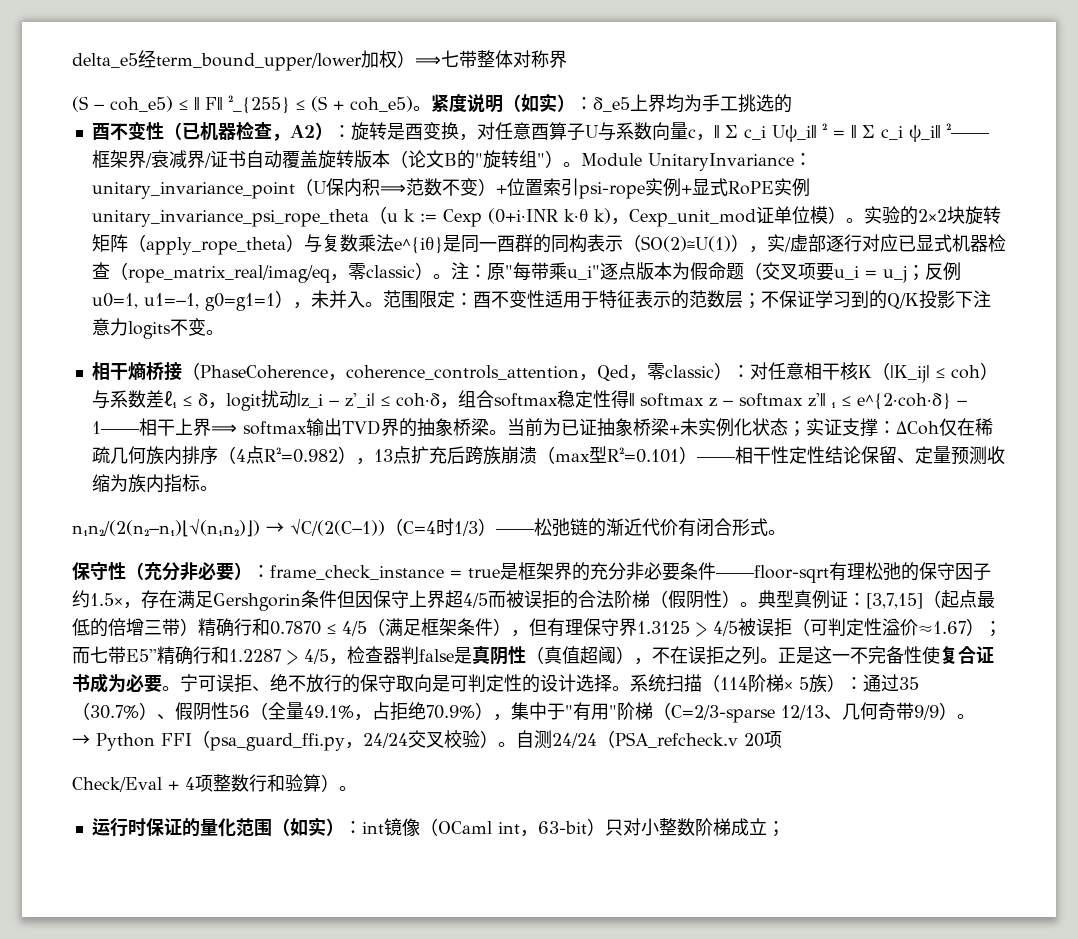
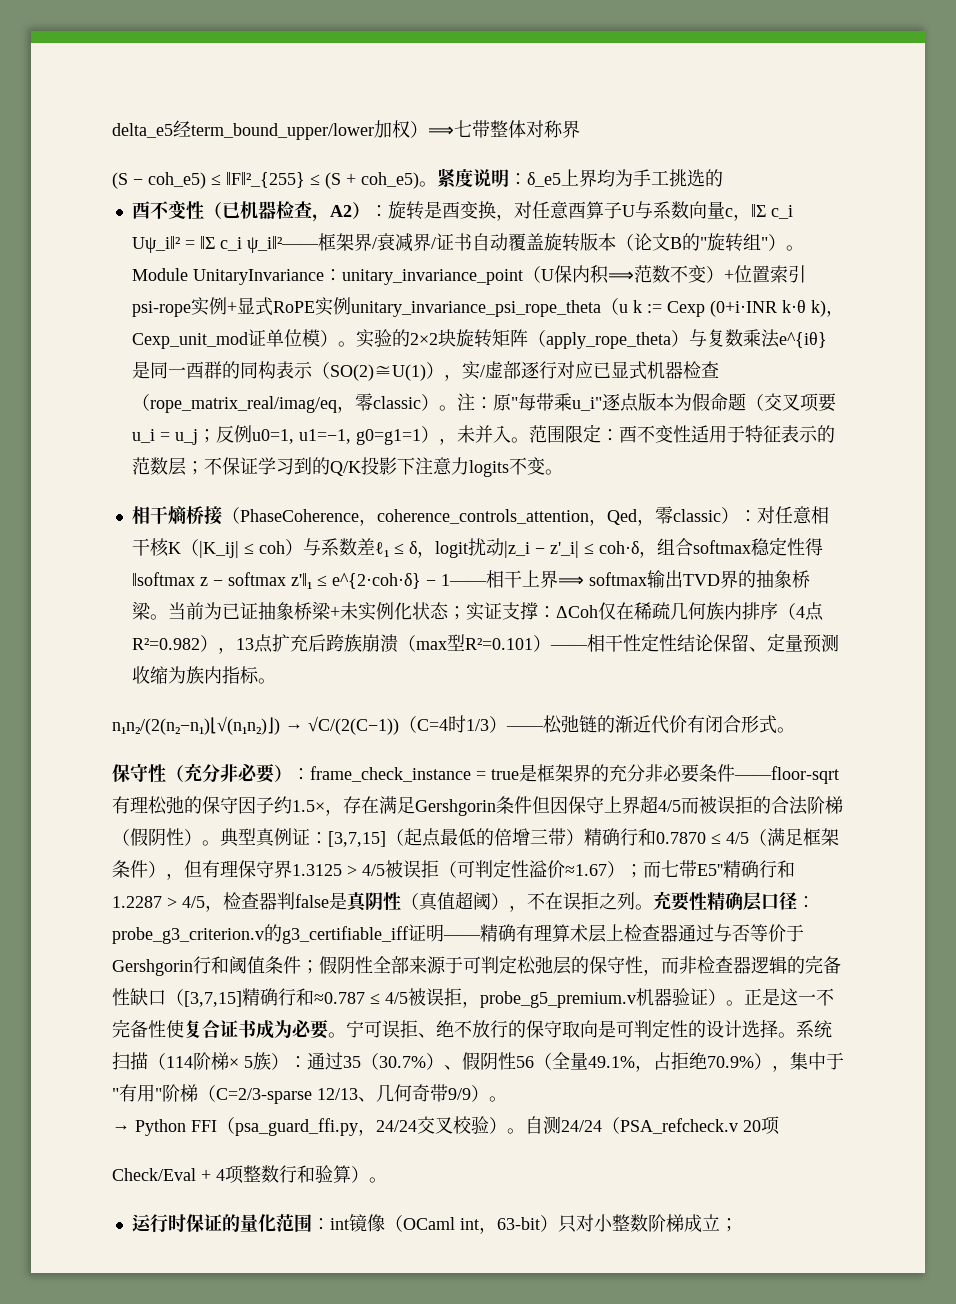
[503,93,575,112] （如实） -> (509, 178) none
(778, 660) none -> [653,891,815,911] [112,924,804,944] [112,955,841,976] [112,988,744,1008] 充要性精确层口径：probe_g3_criterion.v的g3_certifiable_iff证明——精确有理算术层上检查器通过与否等价于Gershgorin行和阈值条件；假阴性全部来源于可判定松弛层的保守性，而非检查器逻辑的完备性缺口（[3,7,15]精确行和≈0.787 ≤ 4/5被误拒，probe_g5_premium.v机器验证）。
[271,817,344,836] （如实） -> (312, 1223) none

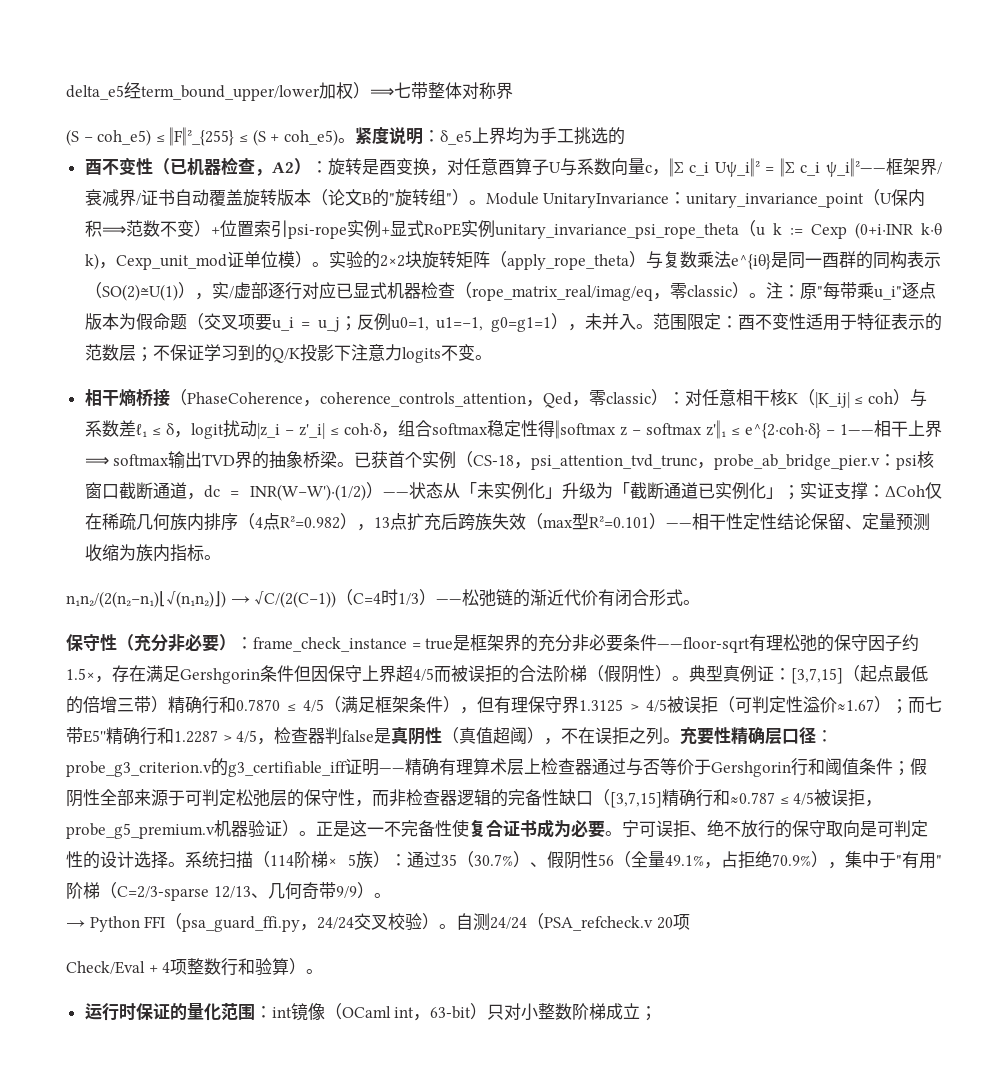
[167,601,449,621] 当前为已证抽象桥梁+未实例化状态 -> [354,451,935,470] [84,482,783,501] 已获首个实例（CS-18，psi_attention_tvd_trunc，probe_ab_bridge_pier.v：psi核窗口截断通道，dc = INR(W−W')·(1/2)）——状态从「未实例化」升级为「截断通道已实例化」
[361,634,398,653] 崩溃 -> [491,513,526,530] 失效

